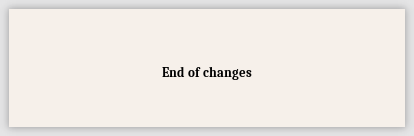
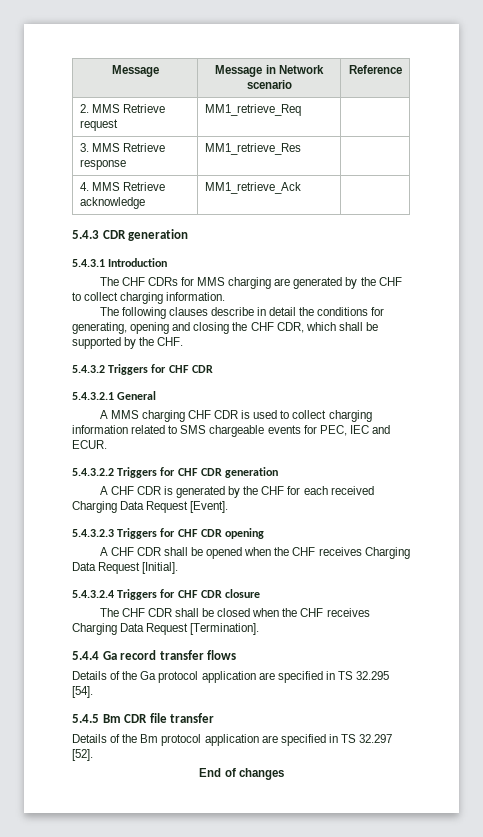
(162, 71) none -> [111,65,159,77] [215,65,324,77] [246,80,292,89] [348,65,402,74] [79,104,166,113] [79,119,118,131] [204,104,301,116] [79,143,166,152] [79,159,126,170] [204,143,301,155] [79,182,166,191] [79,197,145,209] [204,182,301,194] [72,229,189,241] [72,258,168,267] [99,277,402,289] [72,292,226,304] [99,307,385,319] [72,322,378,334] [72,337,184,349] [72,364,213,375] [72,391,157,400] [99,410,372,422] [72,425,390,437] [72,440,107,449] [72,467,279,478] [99,486,374,498] [72,501,229,513] [72,528,265,539] [99,547,410,559] [72,562,179,574] [72,589,261,600] [99,608,370,617] [72,623,260,635] [72,650,237,660] [72,671,390,683] [72,686,93,698] [72,713,215,723] [72,734,393,746] [72,749,93,761] Message | Message in Network scenario | Reference // 2. MMS Retrieve request | MM1_retrieve_Req | // 3. MMS Retrieve response | MM1_retrieve_Res | // 4. MMS Retrieve acknowledge | MM1_retrieve_Ack | // 5.4.3 CDR generation // 5.4.3.1 Introduction // The CHF CDRs for MMS charging are generated by the CHF to collect charging information. // The following clauses describe in detail the conditions for generating, opening and closing the CHF CDR, which shall be supported by the CHF. // 5.4.3.2 Triggers for CHF CDR // 5.4.3.2.1 General // A MMS charging CHF CDR is used to collect charging information related to SMS chargeable events for PEC, IEC and ECUR. // 5.4.3.2.2 Triggers for CHF CDR generation // A CHF CDR is generated by the CHF for each received Charging Data Request [Event]. // 5.4.3.2.3 Triggers for CHF CDR opening // A CHF CDR shall be opened when the CHF receives Charging Data Request [Initial]. // 5.4.3.2.4 Triggers for CHF CDR closure // The CHF CDR shall be closed when the CHF receives Charging Data Request [Termination]. // 5.4.4 Ga record transfer flows // Details of the Ga protocol application are specified in TS 32.295 [54]. // 5.4.5 Bm CDR file transfer // Details of the Bm protocol application are specified in TS 32.297 [52]. //

